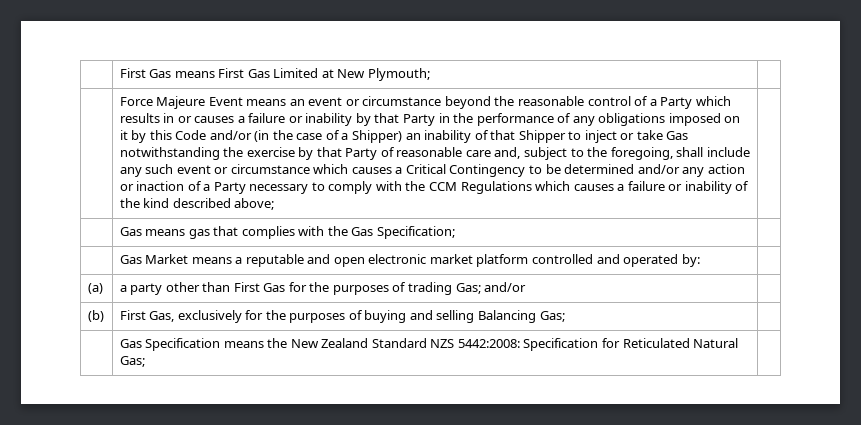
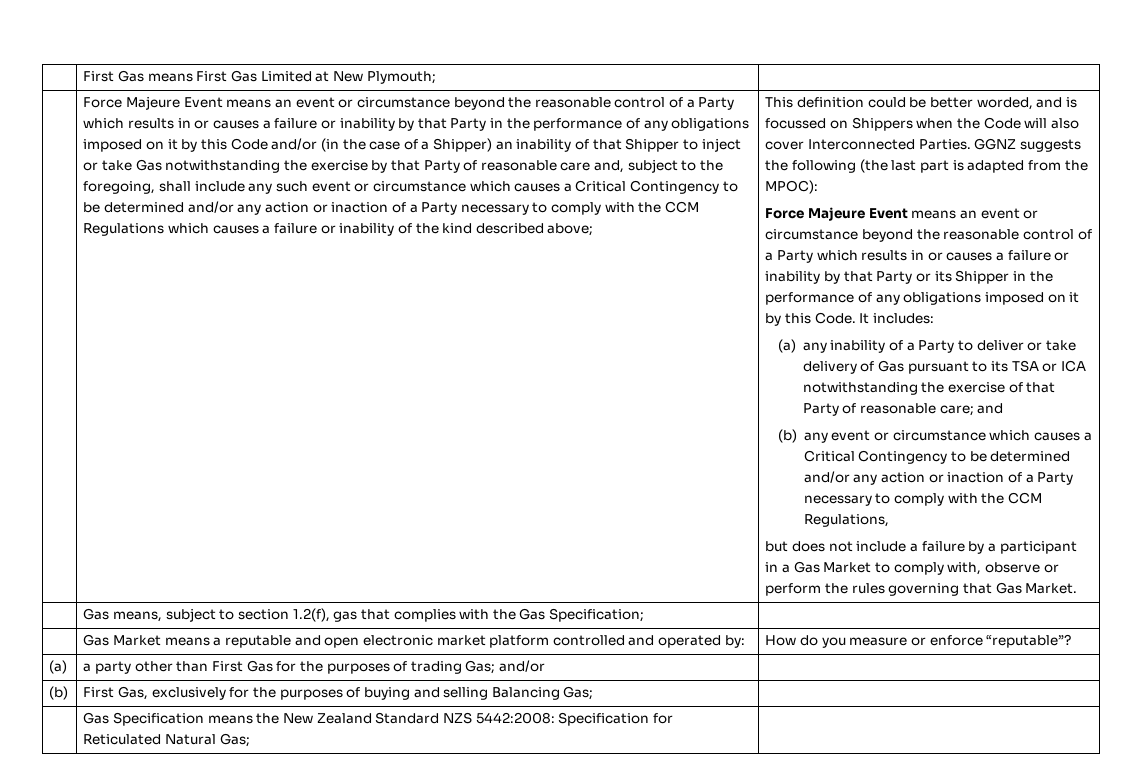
[119,227,186,236] // | Gas means -> [765,97,1077,110] [765,117,1079,131] [765,138,1081,152] [765,159,1088,173] [765,180,819,194] [765,207,1039,221] [765,229,1092,242] [765,250,1070,263] [765,270,1053,284] [765,292,1080,305] [765,312,934,326] [777,339,1076,353] [802,360,1086,374] [802,382,1056,395] [802,403,1004,416] [777,429,1092,443] [803,450,1071,464] [803,471,1074,485] [803,492,1042,506] [803,514,889,527] [765,541,1077,554] [765,561,1059,575] [765,582,1078,596] [83,608,330,622] This definition could be better worded, and is focussed on Shippers when the Code will also cover Interconnected Parties. GGNZ suggests the following (the last part is adapted from the MPOC): // Force Majeure Event means an event or circumstance beyond the reasonable control of a Party which results in or causes a failure or inability by that Party or its Shipper in the performance of any obligations imposed on it by this Code. It includes: // (a) any inability of a Party to deliver or take delivery of Gas pursuant to its TSA or ICA notwithstanding the exercise of that Party of reasonable care; and // (b) any event or circumstance which causes a Critical Contingency to be determined and/or any action or inaction of a Party necessary to comply with the CCM Regulations, // but does not include a failure by a participant in a Gas Market to comply with, observe or perform the rules governing that Gas Market. // | Gas means, subject to section 1.2(f),
(700, 260) none -> [765,634,1072,648] How do you measure or enforce “reputable”?

